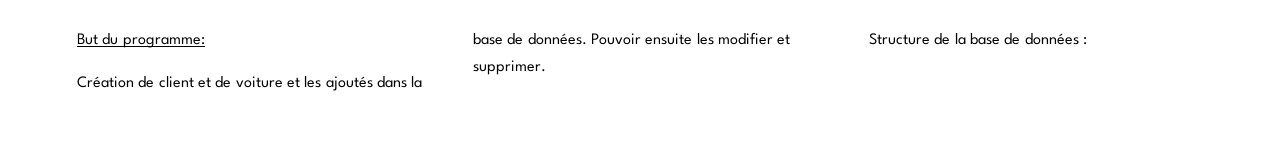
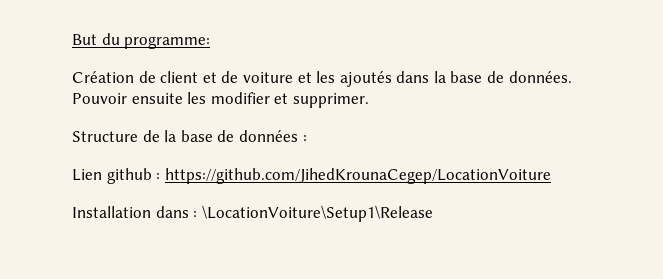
(1087, 41) none -> [72,168,551,184] [72,205,433,222] // Lien github : https://github.com/JihedKrounaCegep/LocationVoiture // Installation dans : \LocationVoiture\Setup1\Release

